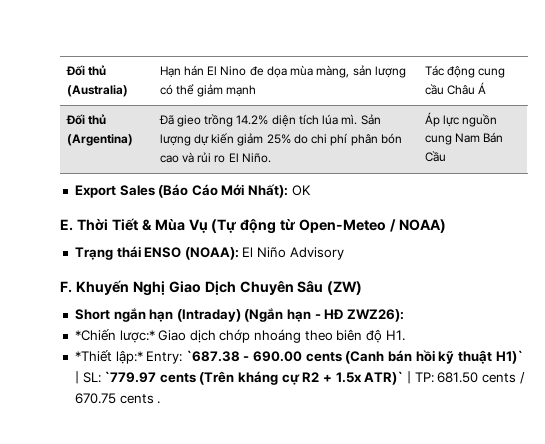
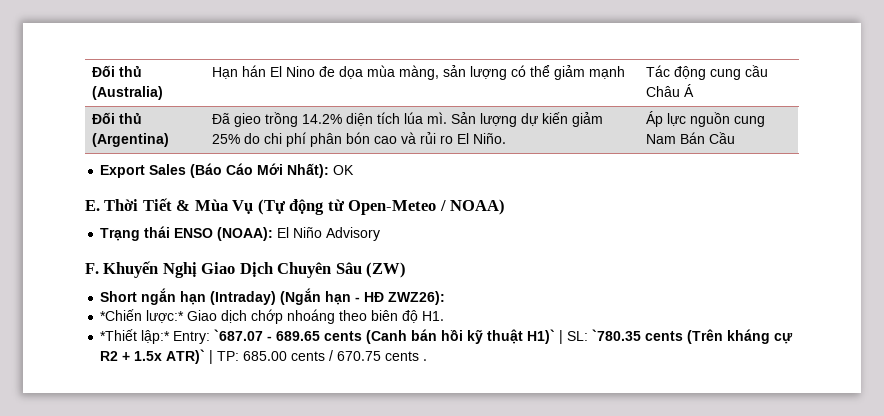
[185,350,303,362] `687.38 - 690.00 -> [214,329,321,341] `687.07 - 689.65
[104,371,157,383] `779.97 -> [592,329,642,341] `780.35
[437,372,479,383] 681.50 -> [243,351,288,361] 685.00

